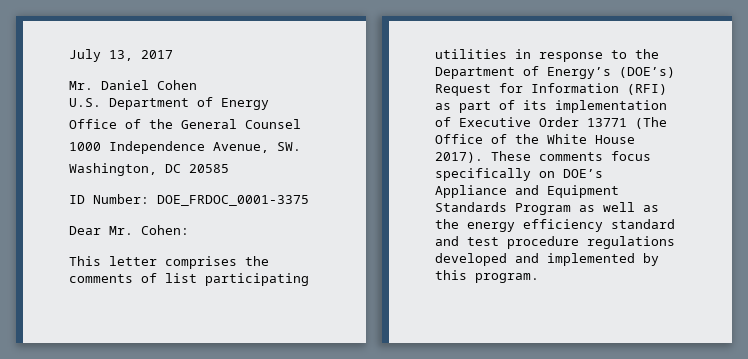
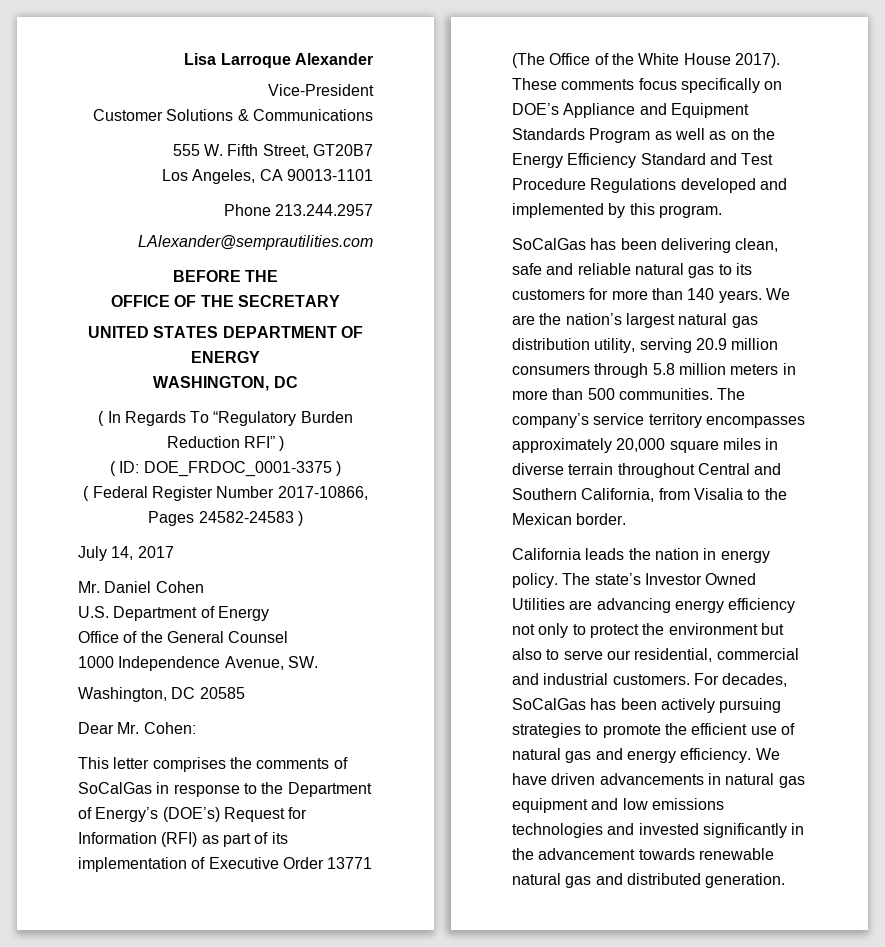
[69,49,133,62] July 13, -> [184,53,373,68] [268,84,374,96] [93,109,373,121] [172,144,373,158] [162,169,373,184] [223,204,373,216] [138,235,373,250] [172,270,279,282] [111,295,340,307] [88,326,363,338] [191,351,260,363] [153,376,298,391] [98,411,353,426] [166,436,285,451] [110,461,341,477] [83,486,368,501] [148,511,303,526] [78,546,134,561] Lisa Larroque Alexander // Vice-President // Customer Solutions & Communications // 555 W. Fifth Street, GT20B7 // Los Angeles, CA 90013-1101 // Phone 213.244.2957 // LAlexander@semprautilities.com // BEFORE THE // OFFICE OF THE SECRETARY // UNITED STATES DEPARTMENT OF ENERGY // WASHINGTON, DC // ( In Regards To “Regulatory Burden Reduction RFI” ) // ( ID: DOE_FRDOC_0001-3375 ) // ( Federal Register Number 2017-10866, Pages 24582-24583 ) // July 14,
[69,194,309,206] // ID Number: DOE_FRDOC_0001-3375 -> (245, 693) none
[165,273,309,286] [435,49,507,59] list participating utilities -> [78,782,152,794] SoCalGas
[435,219,675,232] [435,236,675,249] the energy efficiency standard and test procedure regulations -> [730,128,775,140] [512,153,774,168] [512,178,677,193] on the Energy Efficiency Standard and Test Procedure Regulations
(539, 278) none -> [512,238,779,253] [512,263,752,278] [512,288,790,303] [512,313,758,328] [512,338,779,353] [512,363,796,378] [512,388,746,400] [512,413,805,428] [512,438,779,453] [512,463,782,478] [512,488,787,502] [512,513,627,525] [512,548,770,563] [512,573,757,588] [512,598,796,613] [512,623,784,638] [512,648,799,662] [512,673,788,687] [512,698,782,713] [512,723,795,738] [512,748,780,763] [512,773,805,788] [512,798,724,813] [512,823,805,838] [512,848,774,860] [512,873,786,888] // SoCalGas has been delivering clean, safe and reliable natural gas to its customers for more than 140 years. We are the nation’s largest natural gas distribution utility, serving 20.9 million consumers through 5.8 million meters in more than 500 communities. The company’s service territory encompasses approximately 20,000 square miles in diverse terrain throughout Central and Southern California, from Visalia to the Mexican border. // California leads the nation in energy policy. The state’s Investor Owned Utilities are advancing energy efficiency not only to protect the environment but also to serve our residential, commercial and industrial customers. For decades, SoCalGas has been actively pursuing strategies to promote the efficient use of natural gas and energy efficiency. We have driven advancements in natural gas equipment and low emissions technologies and invested significantly in the advancement towards renewable natural gas and distributed generation.

